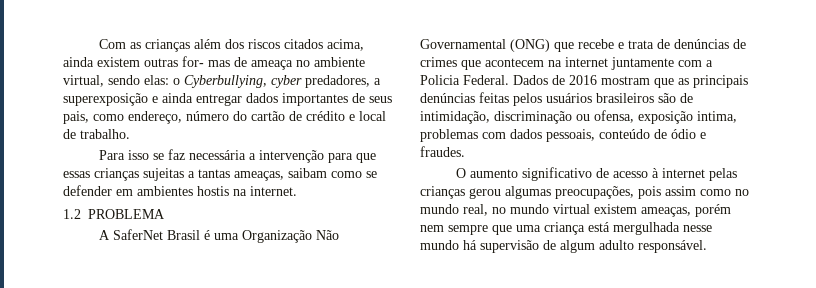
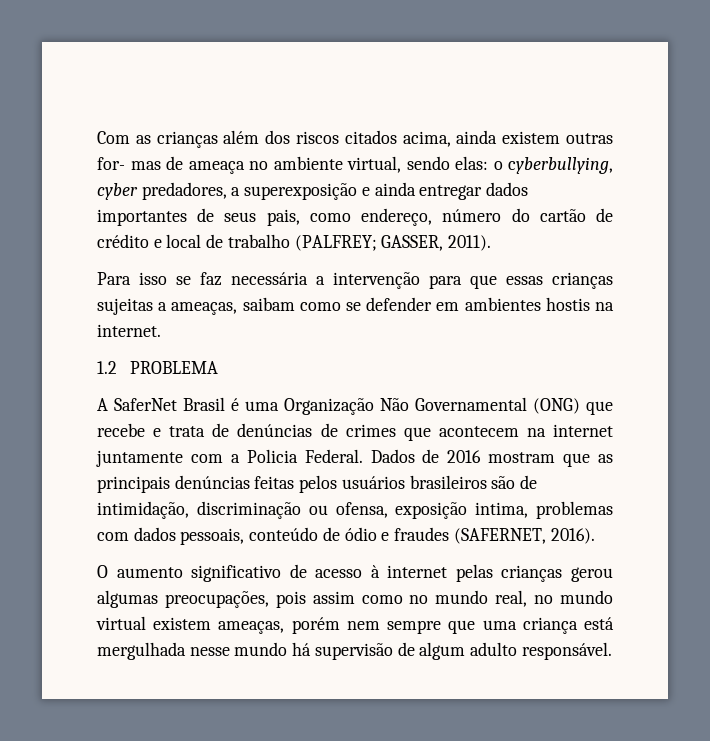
[184,75,267,88] Cyberbullying, -> [508,157,613,174] cyberbullying,
[80,129,130,139] trabalho. -> [227,234,492,251] trabalho (PALFREY; GASSER, 2011).
[198,169,230,178] tantas -> (168, 306) none
[420,146,465,157] fraudes. -> [394,527,595,544] fraudes (SAFERNET, 2016).

